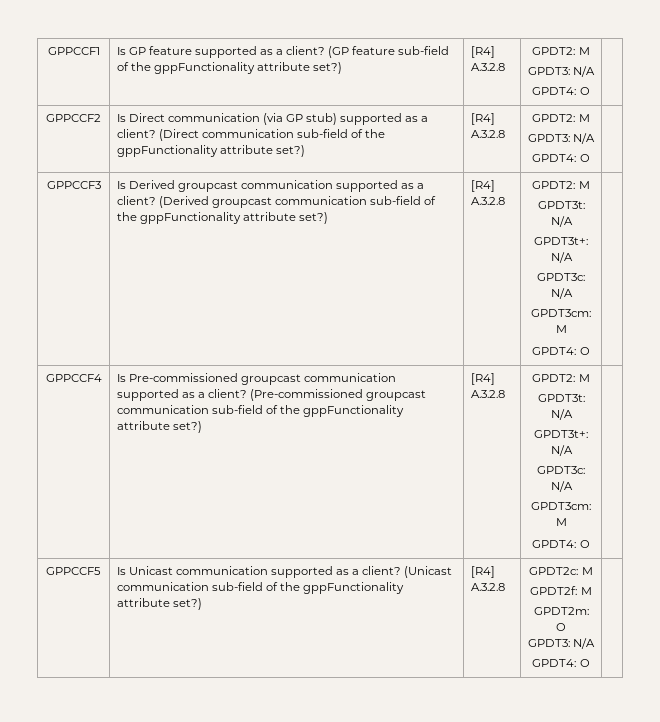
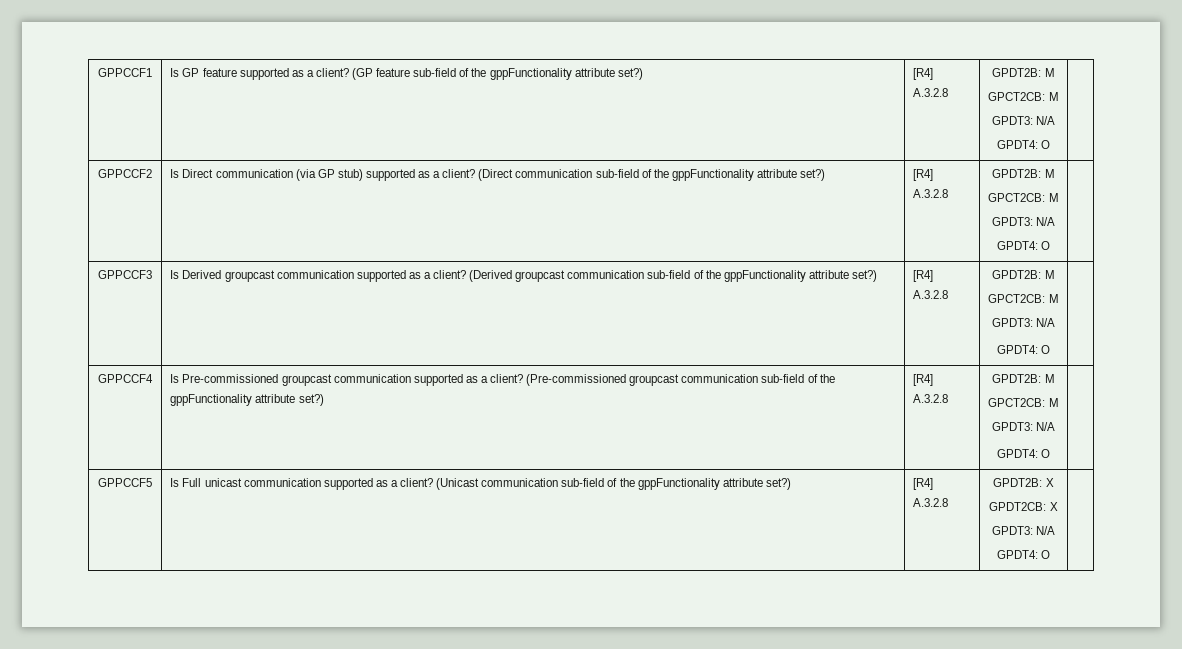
[532,47,576,55] GPDT2: -> [992,68,1055,77] [988,92,1046,101] GPDT2B: M // GPCT2CB:
[532,114,576,122] GPDT2: -> [992,169,1055,178] [988,193,1046,202] GPDT2B: M // GPCT2CB:
[532,181,590,189] [537,201,585,209] [550,216,573,227] [534,237,588,245] [550,252,573,263] [537,273,585,281] [550,288,573,299] [531,309,591,317] [555,325,567,333] GPDT2: M // GPDT3t: N/A // GPDT3t+: N/A // GPDT3c: N/A // GPDT3cm: M -> [992,270,1055,279] [988,294,1059,303] [991,318,1056,327] GPDT2B: M // GPCT2CB: M // GPDT3: N/A
[532,374,590,382] [537,394,585,402] [550,409,573,420] [534,430,588,438] [550,445,573,456] [537,466,585,474] [550,481,573,492] [531,502,591,510] [555,518,567,526] GPDT2: M // GPDT3t: N/A // GPDT3t+: N/A // GPDT3c: N/A // GPDT3cm: M -> [992,374,1055,383] [988,398,1059,407] [991,422,1056,431] GPDT2B: M // GPCT2CB: M // GPDT3: N/A
[128,566,173,575] Unicast -> [182,478,242,487] Full unicast
[529,567,593,575] [530,586,592,595] [533,607,589,615] [556,623,566,631] GPDT2c: M // GPDT2f: M // GPDT2m: O -> [993,478,1054,487] [989,502,1058,511] GPDT2B: X // GPDT2CB: X

